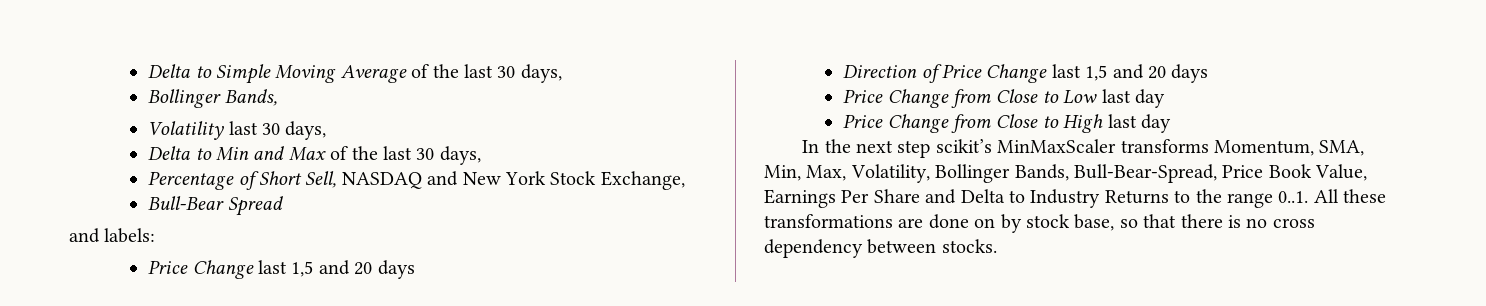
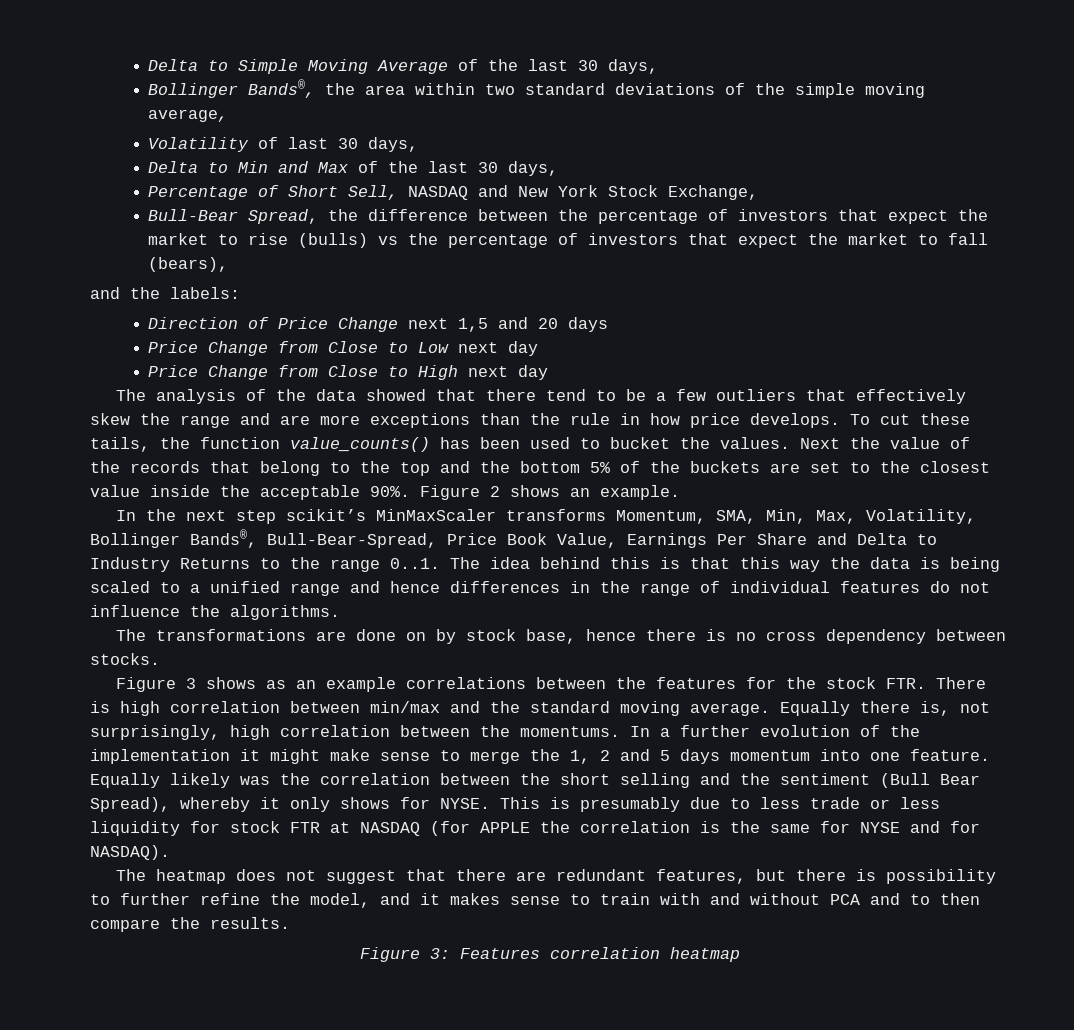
[224,89,277,106] Bands, -> [248,79,926,98] [148,109,229,122] Bands®, the area within two standard deviations of the simple moving average,
(225, 130) none -> [258,137,279,149] of
[227,196,283,216] [69,228,100,243] Spread // and -> [248,209,989,224] [148,233,989,248] [148,257,229,272] [90,287,160,299] Spread, the difference between the percentage of investors that expect the market to rise (bulls) vs the percentage of investors that expect the market to fall (bears), // and the
[148,260,415,279] // Price Change last 1,5 and 20 days -> (240, 293) none
[1051,64,1081,78] last -> [408,318,449,329] next
[1101,89,1131,103] last -> [458,342,499,353] next
[1107,114,1171,133] last day -> [468,365,549,380] [115,389,966,404] [90,413,970,428] [90,437,970,452] [90,461,990,476] [90,485,680,500] next day // The analysis of the data showed that there tend to be a few outliers that effectively skew the range and are more exceptions than the rule in how price develops. To cut these tails, the function value_counts() has been used to bucket the values. Next the value of the records that belong to the top and the bottom 5% of the buckets are set to the closest value inside the acceptable 90%. Figure 2 shows an example.
[1014,164,1069,181] Bands, -> [190,529,257,548] Bands®,
[1313,189,1387,203] All these -> [450,557,1000,572] [90,581,990,596] [90,605,340,620] [115,629,146,641] The idea behind this is that this way the data is being scaled to a unified range and hence differences in the range of individual features do not influence the algorithms. // The
[1119,214,1177,228] so that -> [585,629,636,641] hence
(997, 246) none -> [115,677,986,692] [90,701,990,716] [90,725,920,740] [90,749,990,764] [90,773,980,788] [90,797,940,812] [90,821,980,836] [90,845,170,860] [115,869,996,884] [90,893,980,908] [90,917,290,932] [359,947,740,962] // Figure 3 shows as an example correlations between the features for the stock FTR. There is high correlation between min/max and the standard moving average. Equally there is, not surprisingly, high correlation between the momentums. In a further evolution of the implementation it might make sense to merge the 1, 2 and 5 days momentum into one feature. Equally likely was the correlation between the short selling and the sentiment (Bull Bear Spread), whereby it only shows for NYSE. This is presumably due to less trade or less liquidity for stock FTR at NASDAQ (for APPLE the correlation is the same for NYSE and for NASDAQ). // The heatmap does not suggest that there are redundant features, but there is possibility to further refine the model, and it makes sense to train with and without PCA and to then compare the results. // Figure 3: Features correlation heatmap

